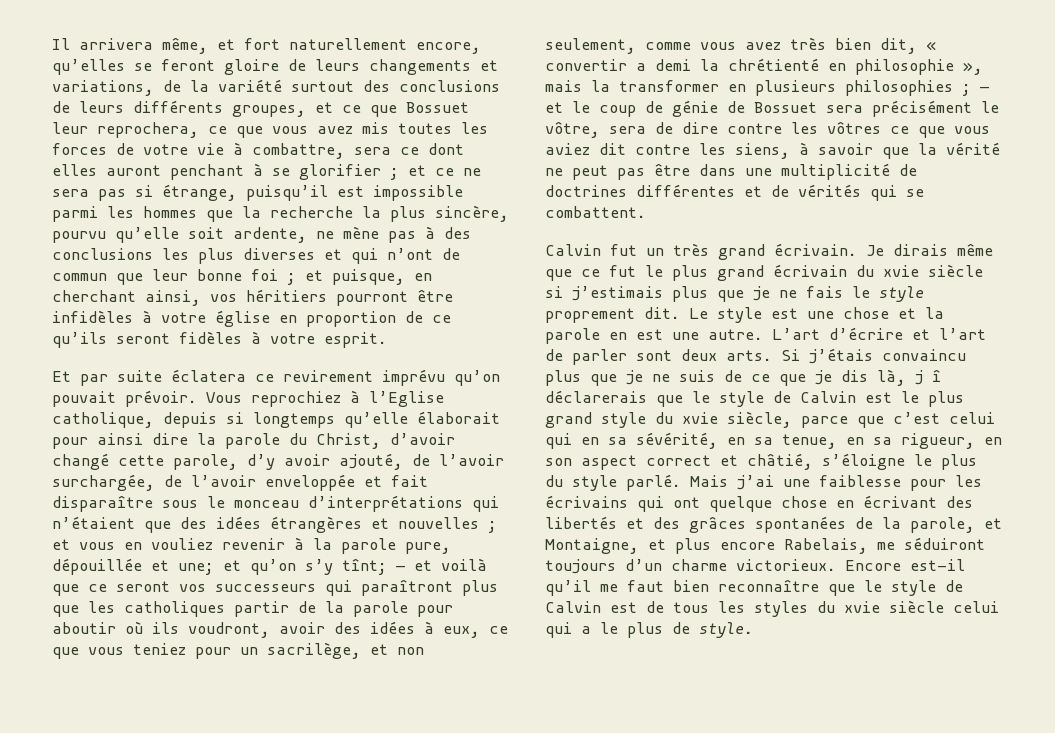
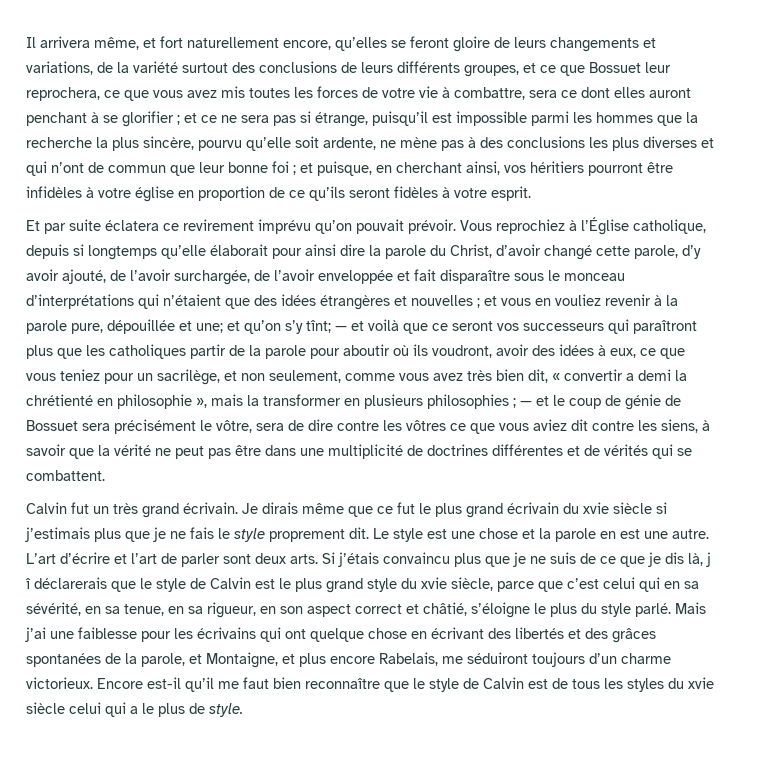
[369,391,444,407] l’Eglise -> [581,217,629,235] l’Église

